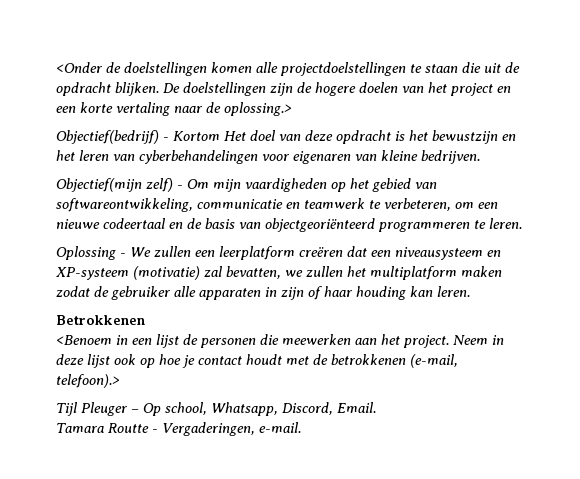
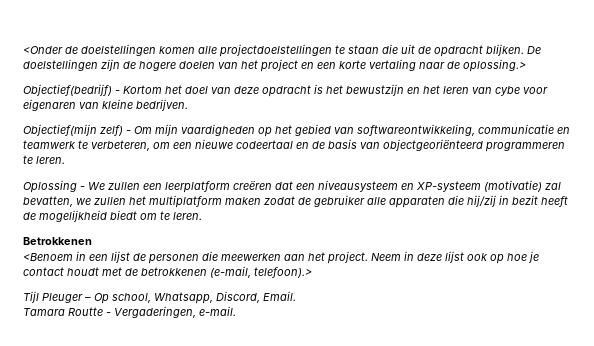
[224,131,246,141] Het -> [165,85,182,94] het
[139,150,258,164] cyberbehandelingen -> [495,86,520,96] cybe
[265,286,433,300] in zijn of haar houding kan -> [448,195,568,207] [23,210,170,222] die hij/zij in bezit heeft de mogelijkheid biedt om te

